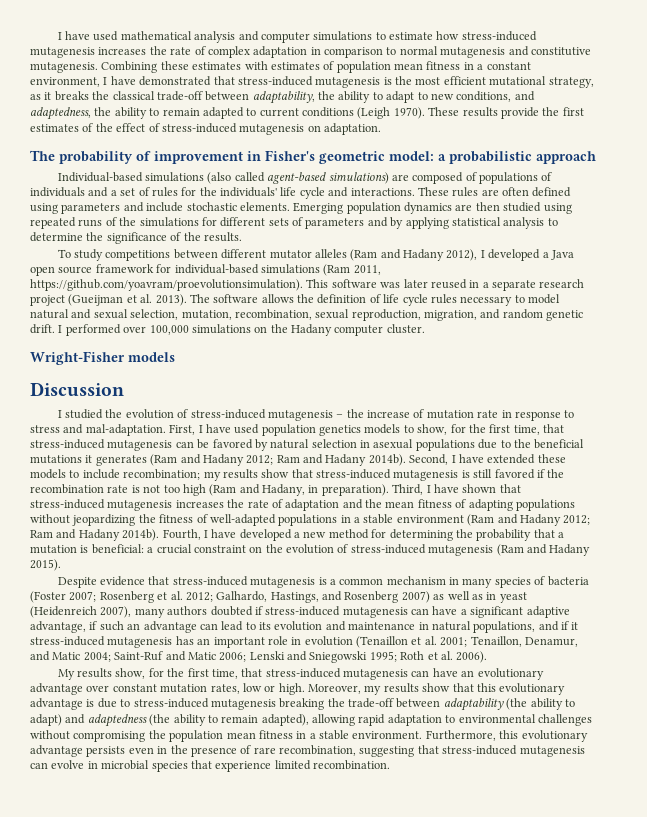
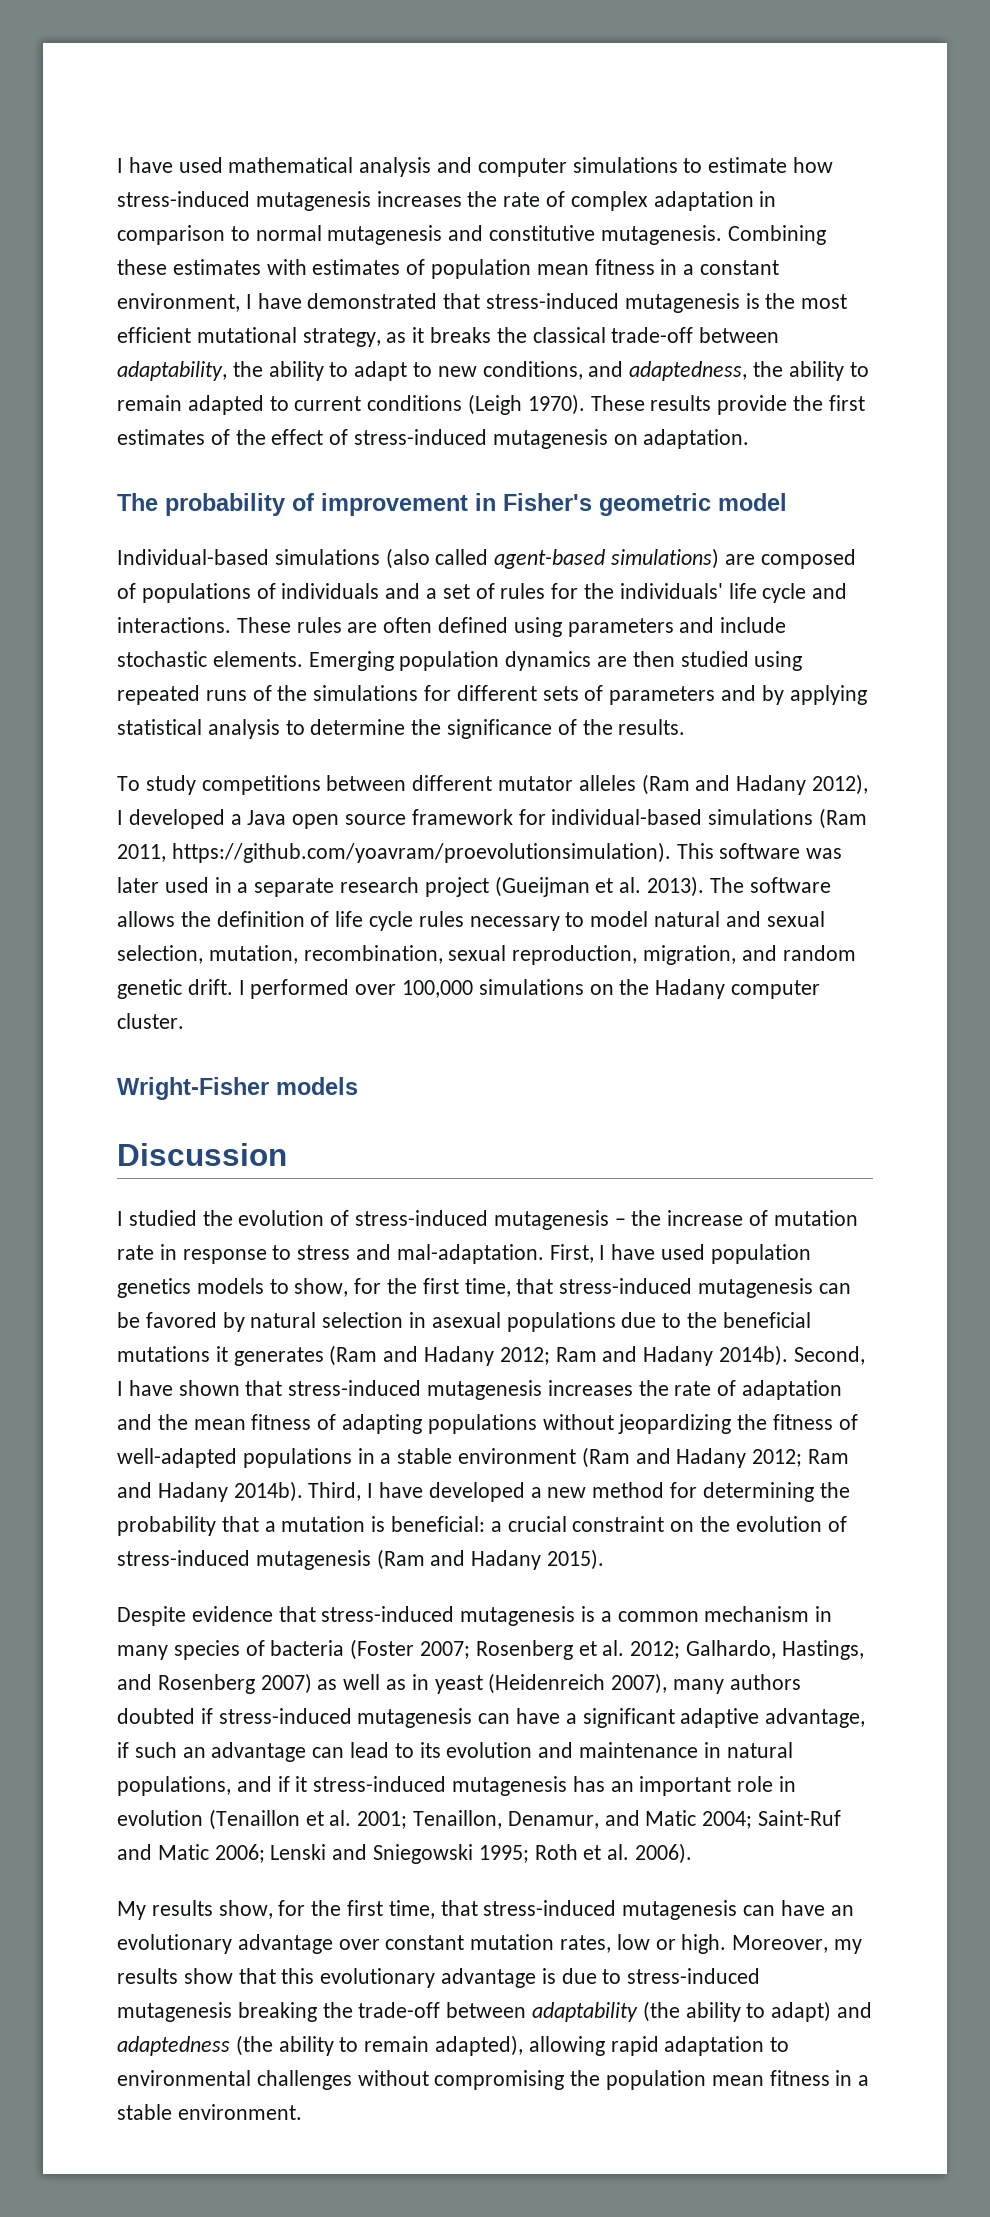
[389,151,596,164] model: a probabilistic approach -> [718,493,787,511] model
[430,279,467,289] reused -> [164,877,209,893] used
[487,454,566,464] [30,469,565,481] [30,484,459,496] extended these models to include recombination; my results show that stress-induced mutagenesis is still favored if the recombination rate is not too high (Ram and Hadany, in preparation). Third, I have -> (173, 1388) none
[162,529,201,540] Fourth, -> [308,1482,362,1501] Third,
[425,730,588,742] [30,745,585,757] [30,760,390,772] Furthermore, this evolutionary advantage persists even in the presence of rare recombination, suggesting that stress-induced mutagenesis can evolve in microbial species that experience limited recombination. -> (302, 2112) none

